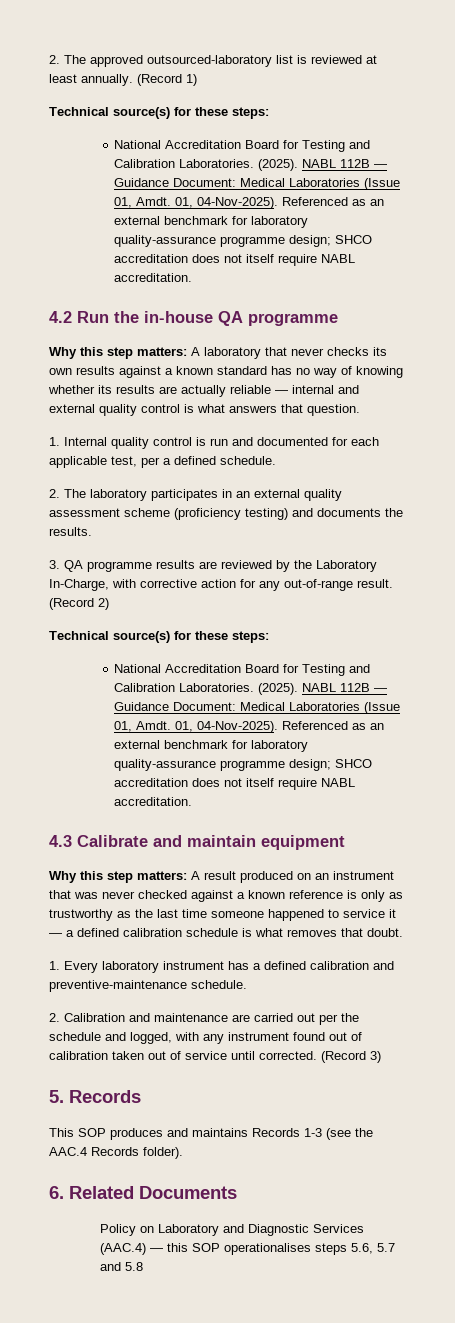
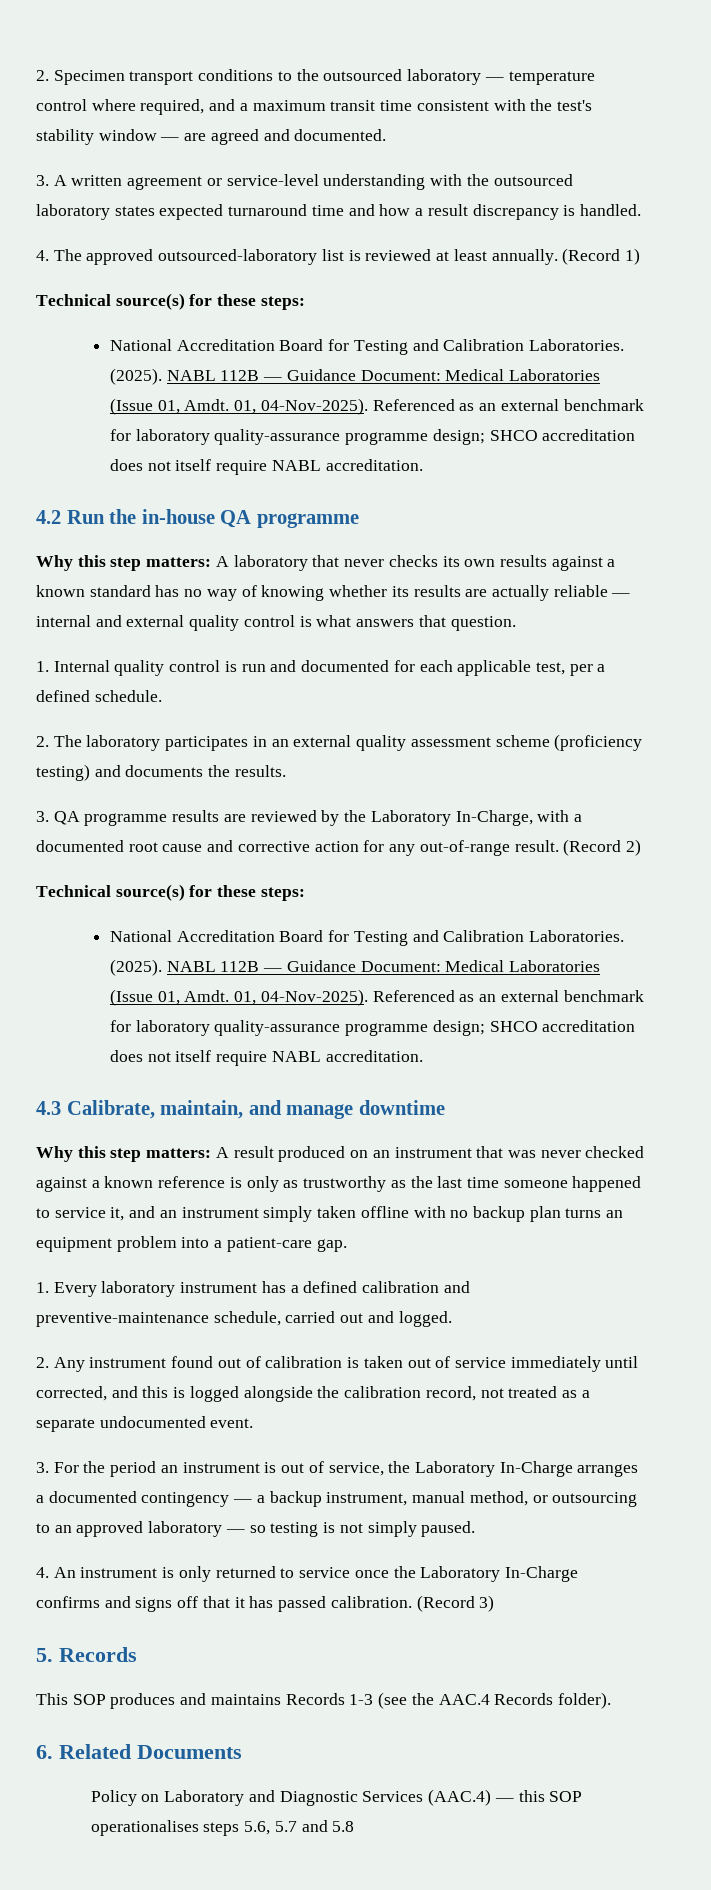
[49,55,60,64] 2. -> [36,69,595,85] [36,99,592,115] [36,129,387,145] [36,174,573,190] [36,204,641,220] [36,250,49,261] 2. Specimen transport conditions to the outsourced laboratory — temperature control where required, and a maximum transit time consistent with the test's stability window — are agreed and documented. // 3. A written agreement or service-level understanding with the outsourced laboratory states expected turnaround time and how a result discrepancy is handled. // 4.
(136, 583) none -> [573,814,582,822] [36,840,234,852] a documented root cause and
[77,835,345,850] Calibrate and maintain equipment -> [66,1100,445,1119] Calibrate, maintain, and manage downtime
[389,909,396,918] [49,928,403,937] it — a defined calibration schedule is what removes that doubt. -> [110,1206,624,1222] [36,1236,347,1252] it, and an instrument simply taken offline with no backup plan turns an equipment problem into a patient-care gap.
[191,980,247,989] [49,1013,359,1025] [49,1032,224,1044] schedule. // 2. Calibration and maintenance are carried out per the schedule and logged, with any -> [213,1311,452,1327] [36,1357,85,1372] schedule, carried out and logged. // 2. Any
(108, 1055) none -> [347,1357,360,1368] is
[231,1051,317,1060] until corrected. -> [510,1356,639,1372] [36,1386,590,1402] [36,1416,254,1432] [36,1461,639,1477] [36,1491,638,1507] [36,1521,476,1537] [36,1566,578,1582] [36,1596,412,1612] immediately until corrected, and this is logged alongside the calibration record, not treated as a separate undocumented event. // 3. For the period an instrument is out of service, the Laboratory In-Charge arranges a documented contingency — a backup instrument, manual method, or outsourcing to an approved laboratory — so testing is not simply paused. // 4. An instrument is only returned to service once the Laboratory In-Charge confirms and signs off that it has passed calibration.

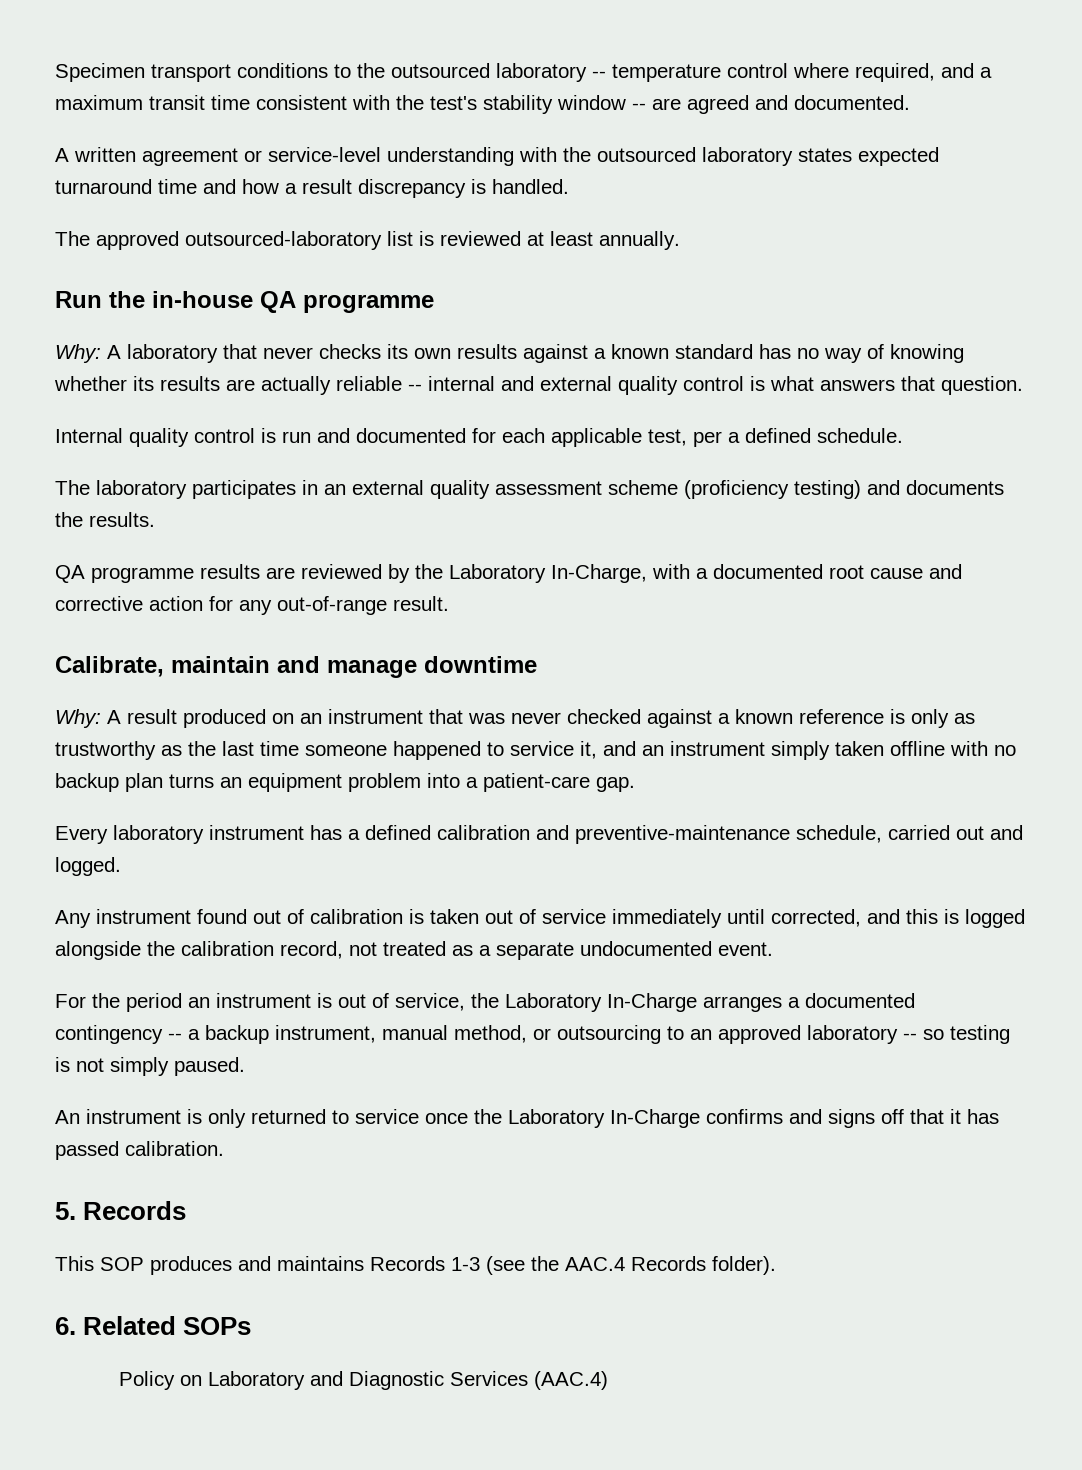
[36,70,49,81] 2. -> (55, 72) none
[484,77,504,81] — -> [592,71,606,78] --
[160,137,180,141] — -> [632,103,646,110] --
[36,175,49,186] 3. -> (910, 102) none
[36,250,49,261] 4. -> (569, 186) none
[562,248,640,265] [36,293,305,310] [109,339,625,355] [109,368,601,385] [109,398,644,415] [109,429,636,445] [109,459,423,475] [36,510,61,524] (Record 1) // Technical source(s) for these steps: // National Accreditation Board for Testing and Calibration Laboratories. (2025). NABL 112B — Guidance Document: Medical Laboratories (Issue 01, Amdt. 01, 04-Nov-2025). Referenced as an external benchmark for laboratory quality-assurance programme design; SHCO accreditation does not itself require NABL accreditation. // 4.2 -> (680, 240) //
[36,555,212,571] Why this step matters: -> [55,344,101,363] Why:
[611,593,631,597] — -> [408,384,422,391] --
[36,661,49,672] 1. -> (1023, 385) none
[36,736,49,747] 2. -> (903, 435) none
[36,811,49,822] 3. -> (155, 519) none
[563,839,641,856] [36,884,305,901] [109,930,625,946] [109,959,601,976] [109,989,644,1006] [109,1020,636,1036] [109,1050,423,1066] [36,1100,244,1119] (Record 2) // Technical source(s) for these steps: // National Accreditation Board for Testing and Calibration Laboratories. (2025). NABL 112B — Guidance Document: Medical Laboratories (Issue 01, Amdt. 01, 04-Nov-2025). Referenced as an external benchmark for laboratory quality-assurance programme design; SHCO accreditation does not itself require NABL accreditation. // 4.3 Calibrate, maintain, -> [55,656,270,677] // Calibrate, maintain
[36,1146,212,1162] Why this step matters: -> [55,709,101,728] Why:
[36,1282,49,1293] 1. -> (635, 784) none
[36,1357,49,1368] 2. -> (121, 866) none
[36,1462,49,1473] 3. -> (773, 949) none
[233,1499,253,1503] — -> [168,1033,182,1040] --
[225,1529,245,1533] — -> [903,1033,917,1040] --
[36,1567,49,1578] 4. -> (245, 1066) none
[416,1595,495,1612] (Record 3) -> (224, 1148) none
[137,1745,242,1759] Documents -> [183,1317,252,1335] SOPs
[494,1790,583,1802] [90,1820,355,1836] — this SOP operationalises steps 5.6, 5.7 and 5.8 -> (609, 1380) none

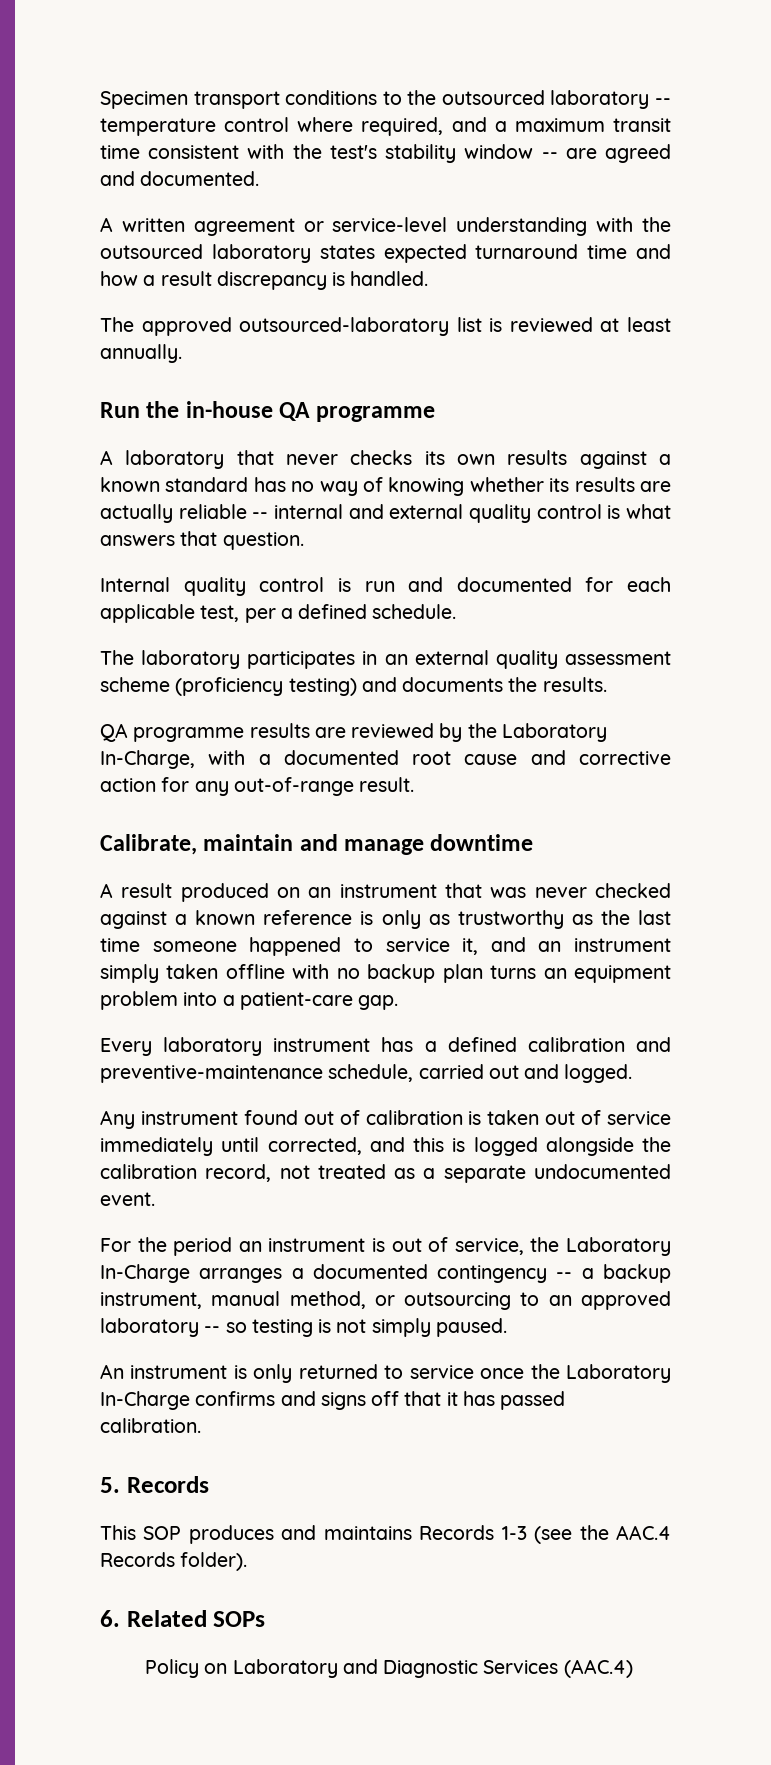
[55,344,101,363] Why: -> (436, 414) none
[55,709,101,728] Why: -> (534, 842) none

